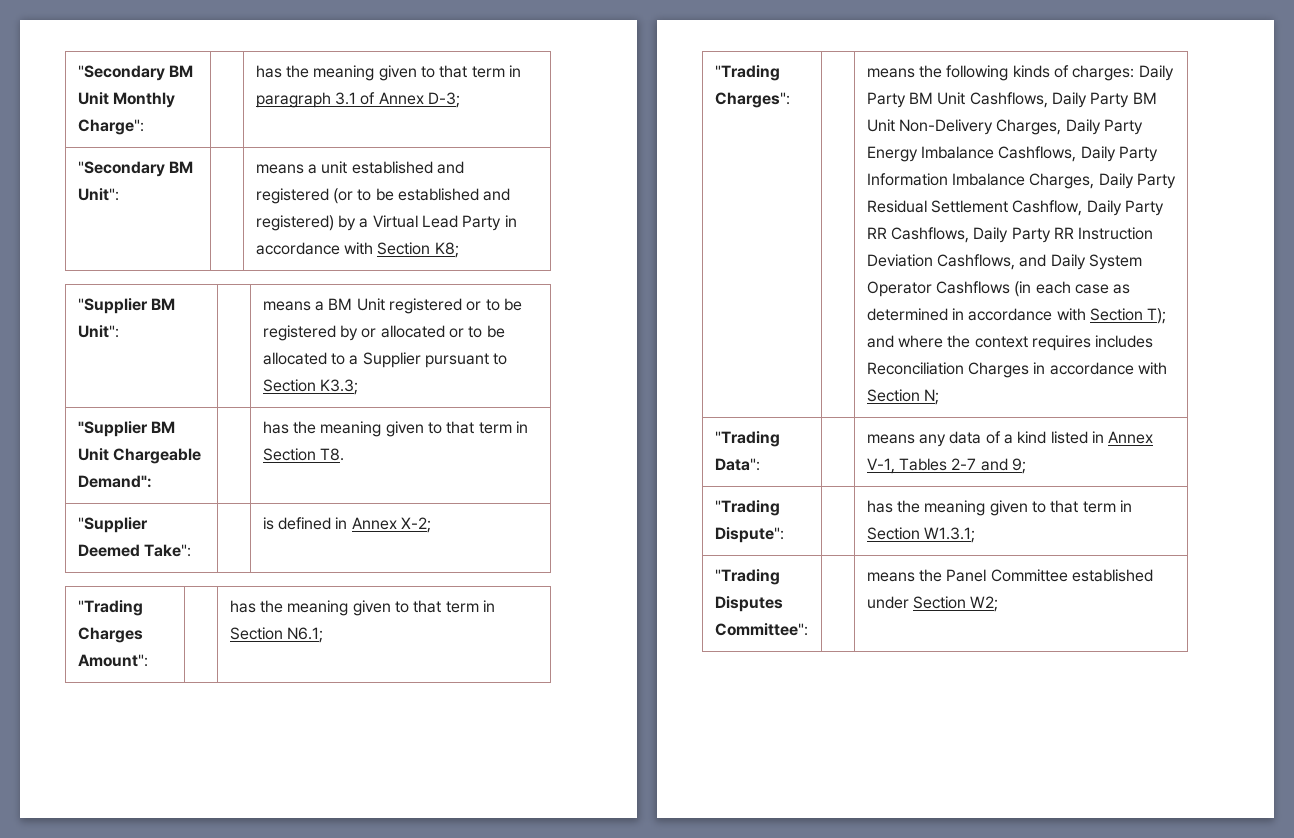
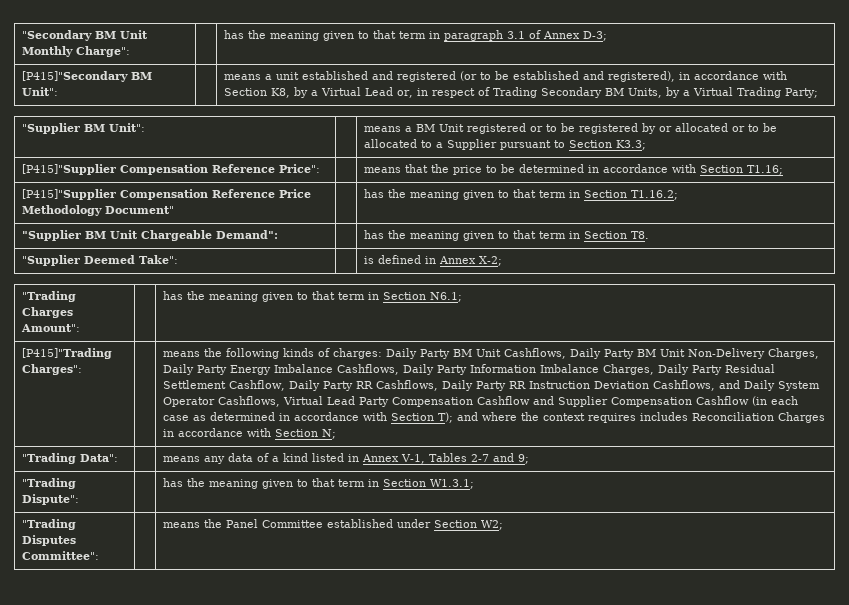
[77,161,165,177] "Secondary -> [21,71,128,82] [P415]"Secondary
[255,215,517,231] [255,242,459,258] registered) by a Virtual Lead Party in accordance with Section K8; -> [607,71,787,82] [223,87,818,98] registered), in accordance with Section K8, by a Virtual Lead or, in respect of Trading Secondary BM Units, by a Virtual Trading Party;
(358, 387) none -> [21,164,320,175] [363,164,783,175] [21,189,311,200] [21,205,174,216] [363,189,678,200] // [P415]"Supplier Compensation Reference Price": | | means that the price to be determined in accordance with Section T1.16; // [P415]"Supplier Compensation Reference Price Methodology Document" | | has the meaning given to that term in Section T1.16.2;
[714,65,780,81] "Trading -> [21,348,112,359] [P415]"Trading
[935,281,1010,294] Cashflows -> [217,396,749,407] Cashflows, Virtual Lead Party Compensation Cashflow and Supplier Compensation Cashflow

